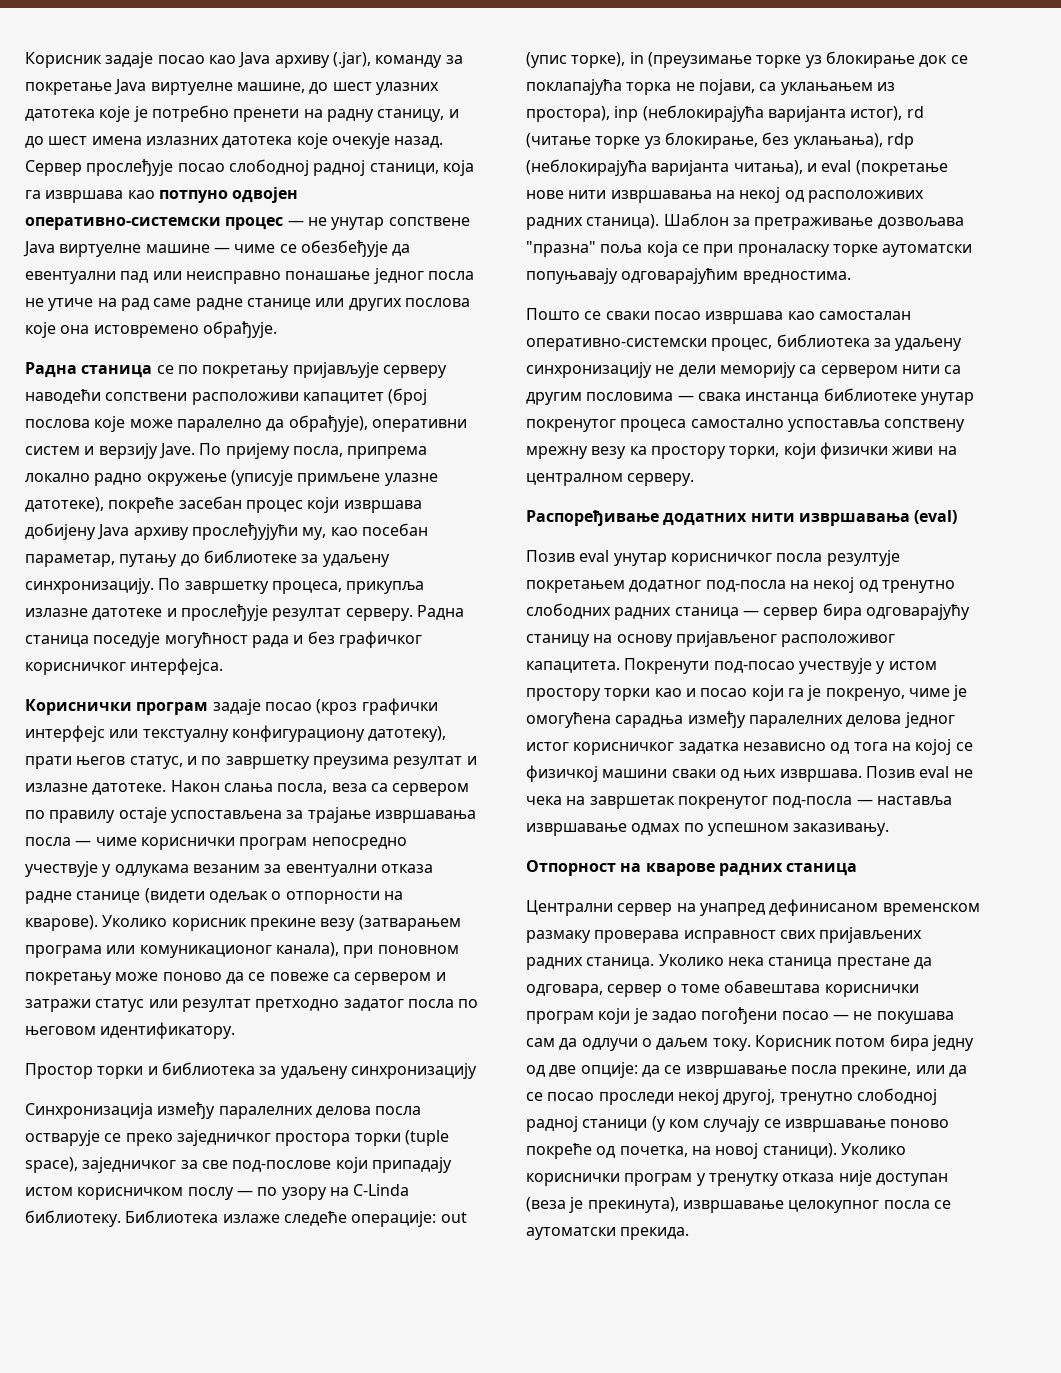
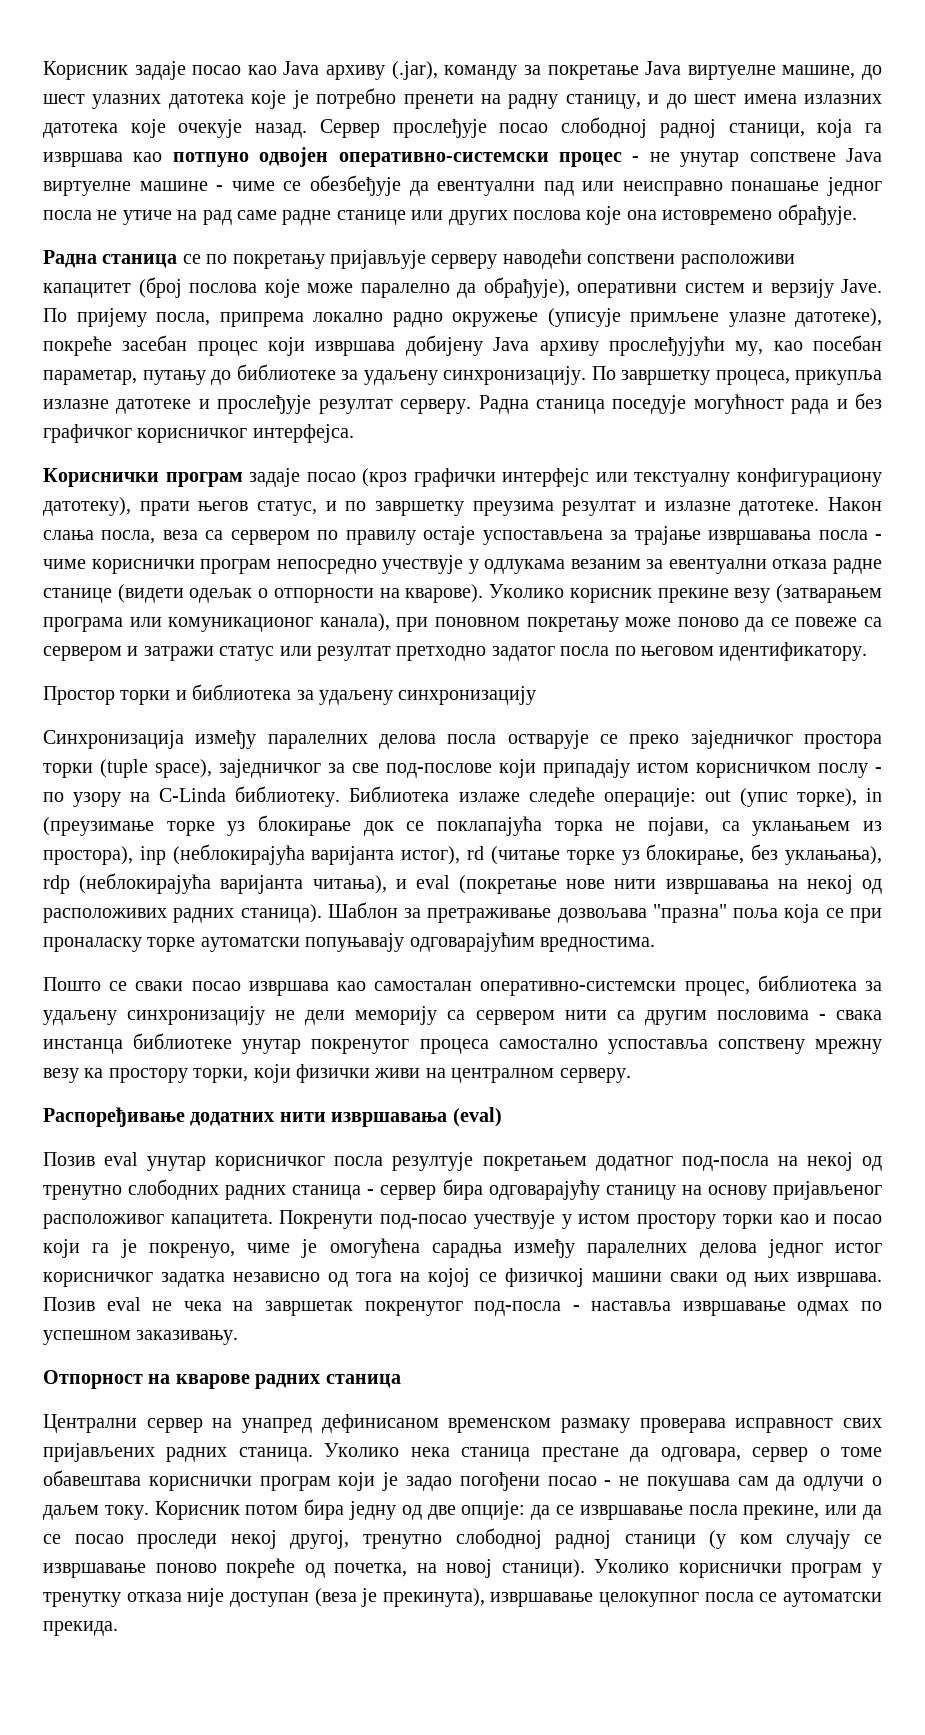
[287,220,304,226] — -> [632,156,640,162] -
[213,247,230,253] — -> [216,185,224,191] -
[75,840,92,846] — -> [874,534,882,540] -
[236,1190,253,1196] — -> [875,767,882,773] -
[677,395,694,401] — -> [818,1014,826,1020] -
[742,610,759,616] — -> [367,1189,375,1195] -
[856,799,873,805] — -> [572,1305,580,1311] -
[832,1014,849,1020] — -> [604,1480,612,1486] -

